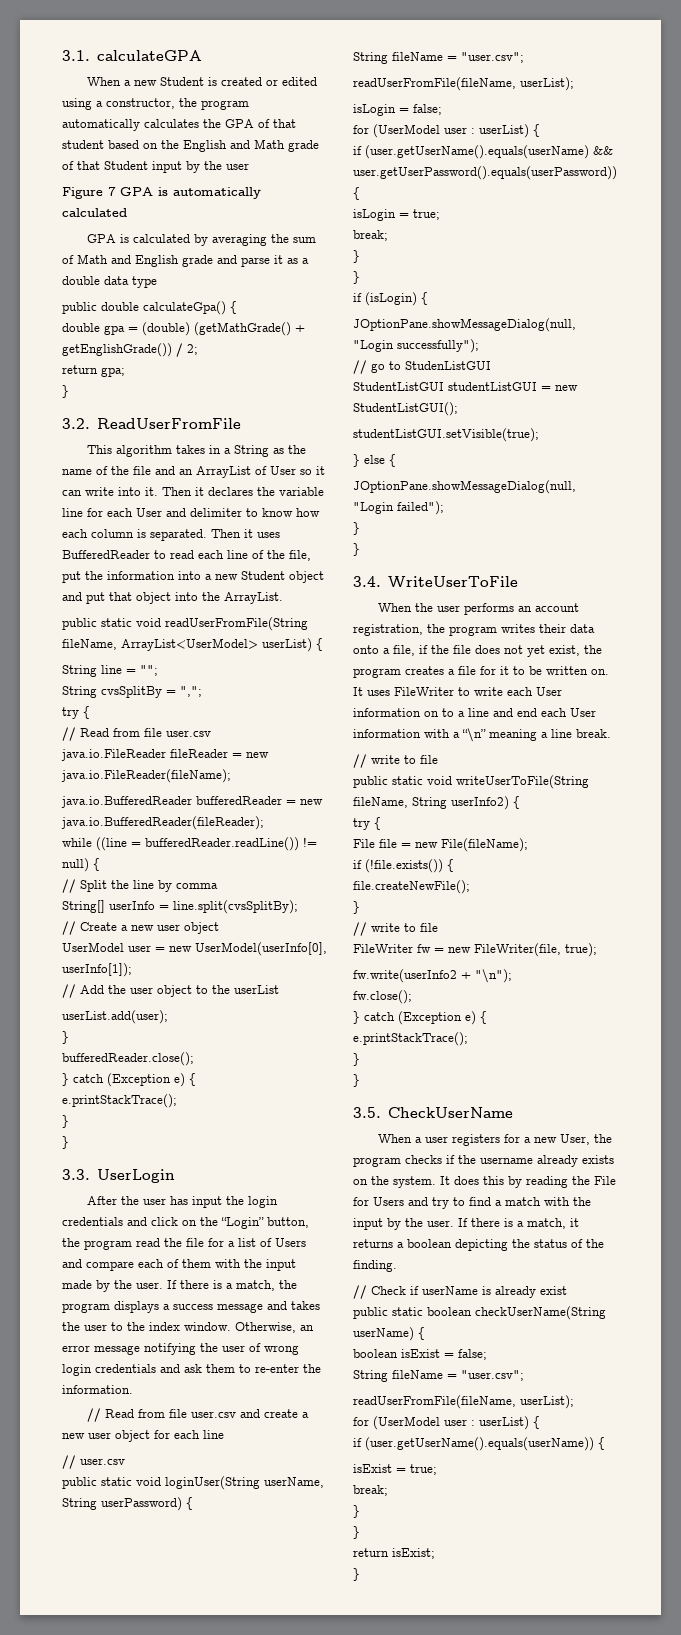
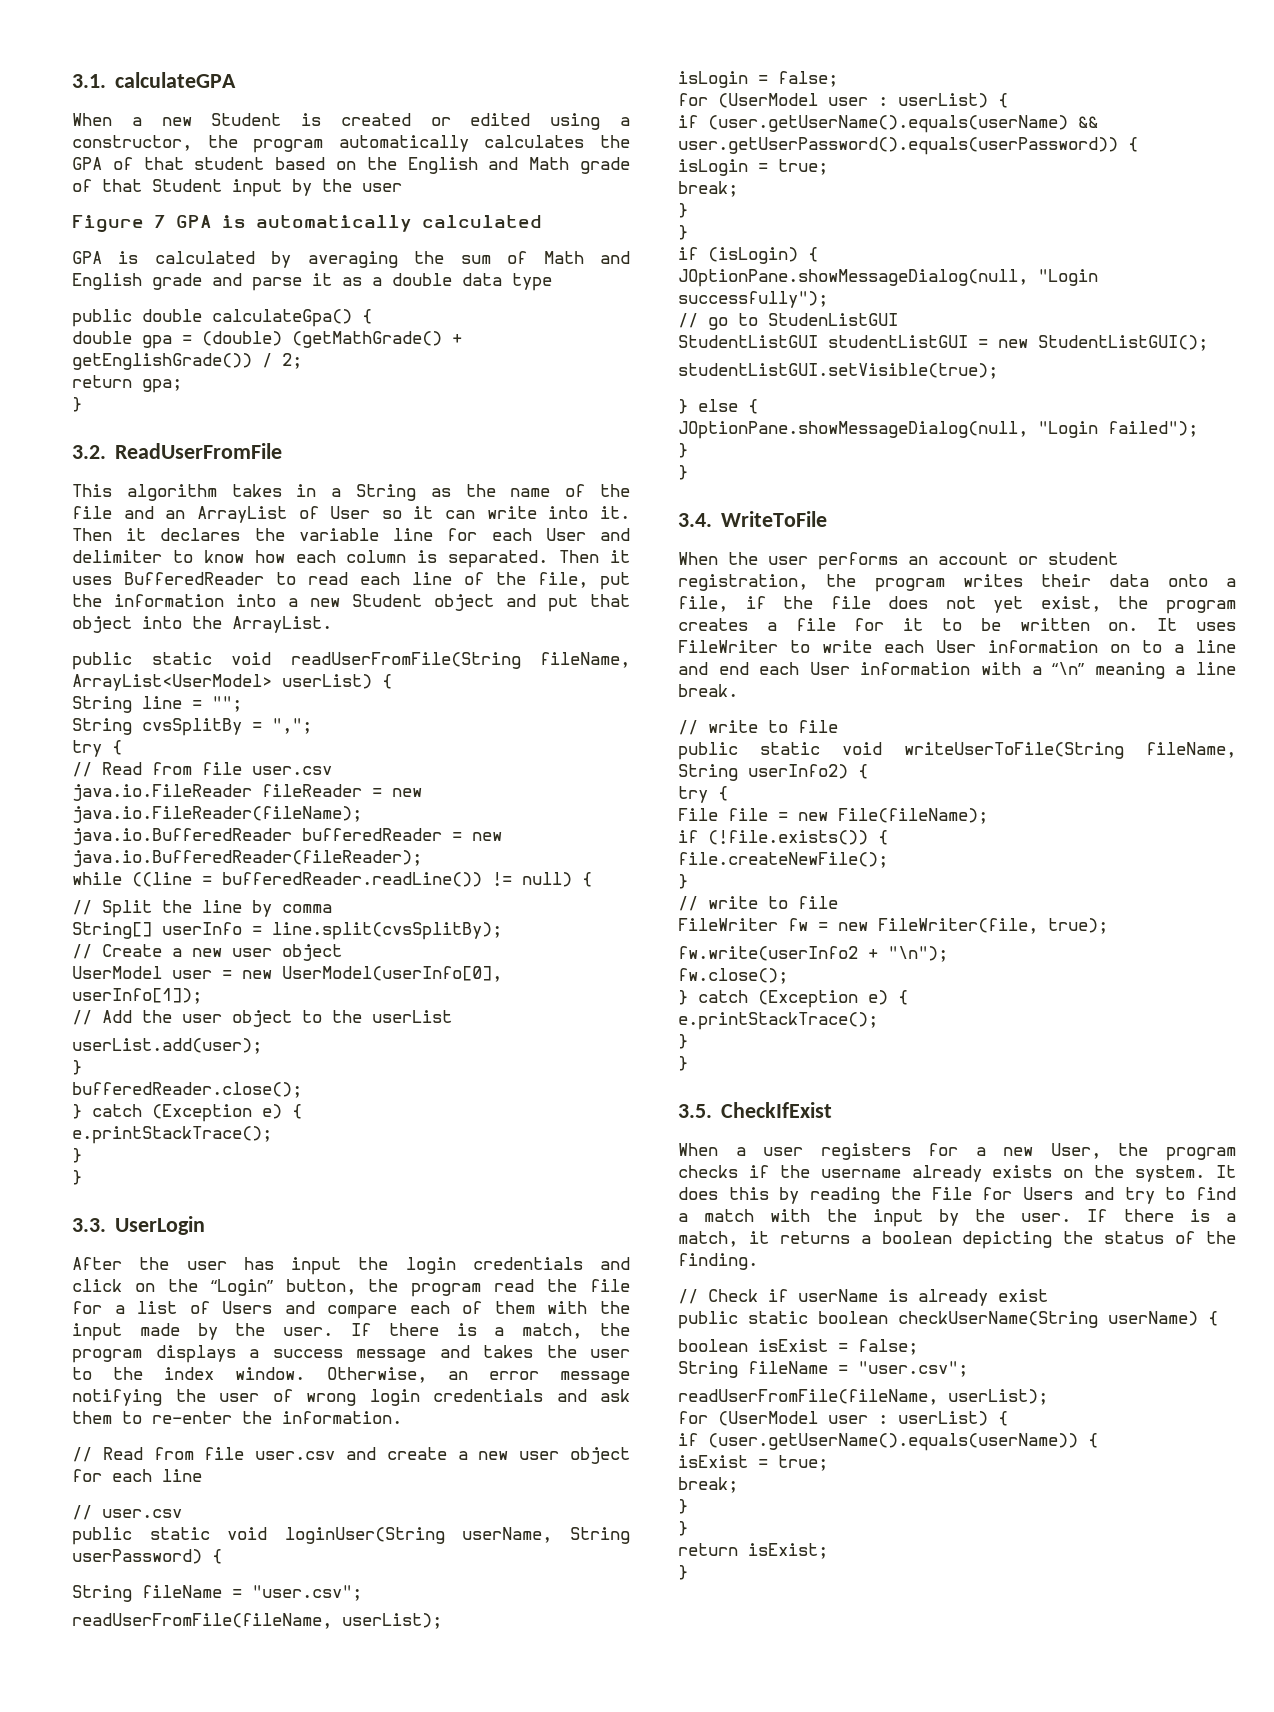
[387,576,518,588] WriteUserToFile -> [720,511,827,527] WriteToFile
(580, 607) none -> [1018,552,1118,565] or student
[387,1107,513,1118] CheckUserName -> [720,1102,832,1118] CheckIfExist

